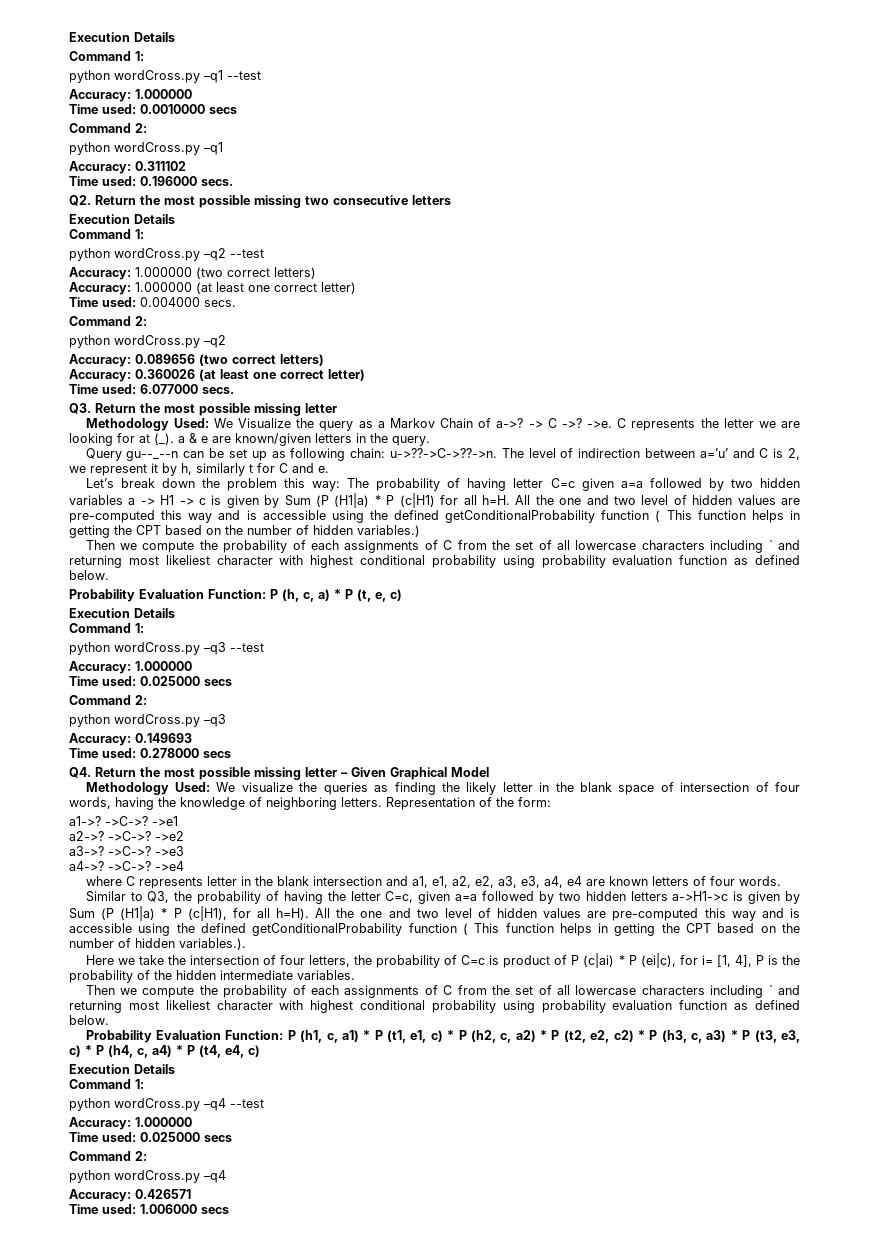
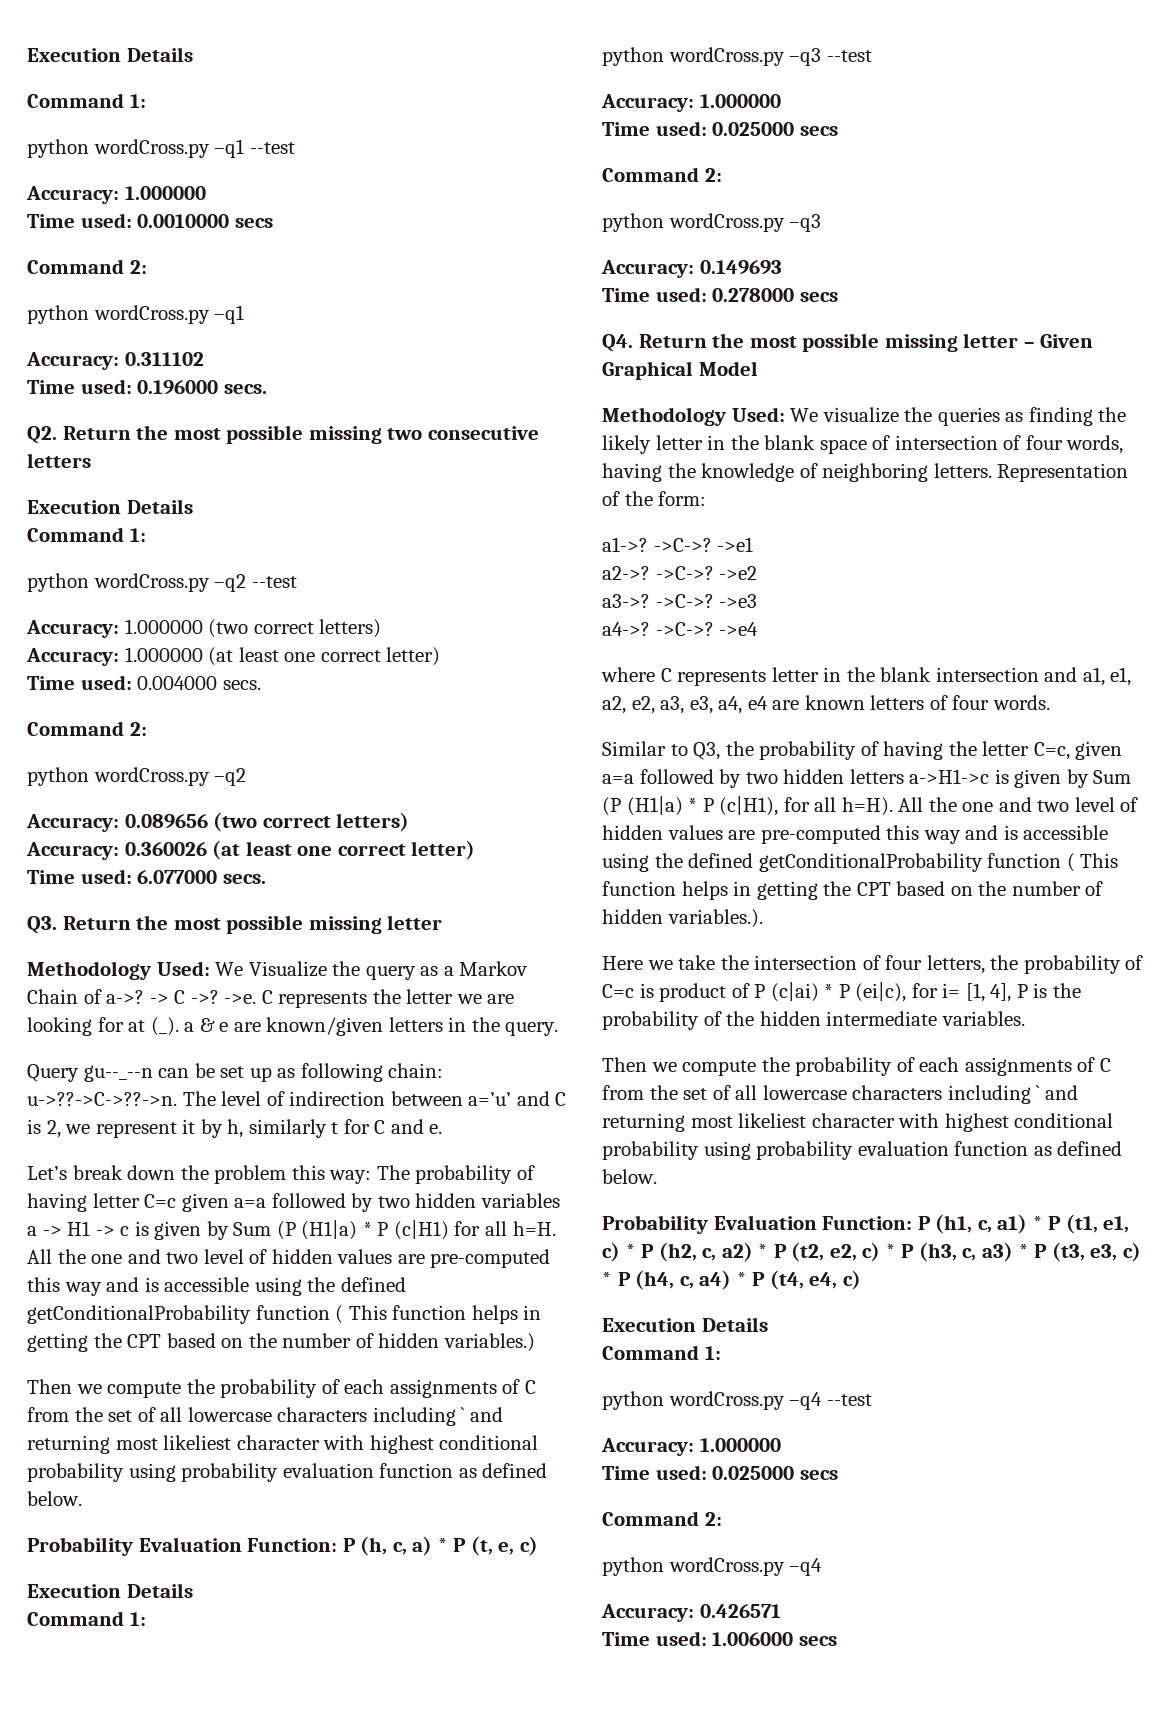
[613,1030,634,1042] c2) -> [862,1242,881,1262] c)

